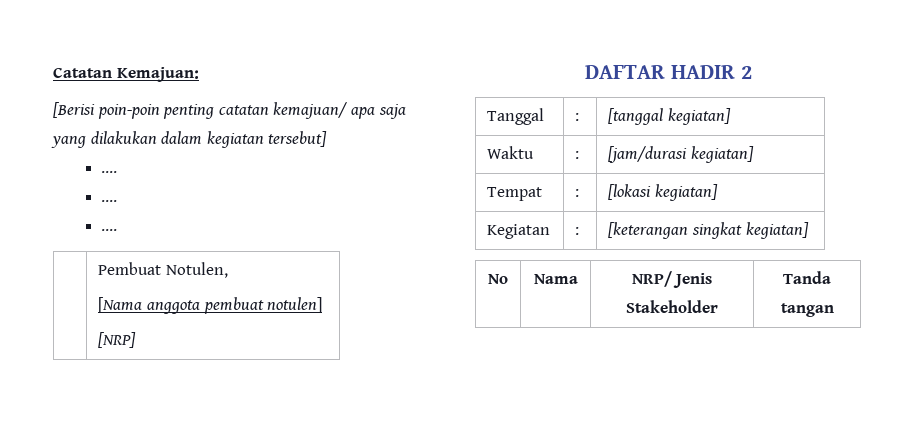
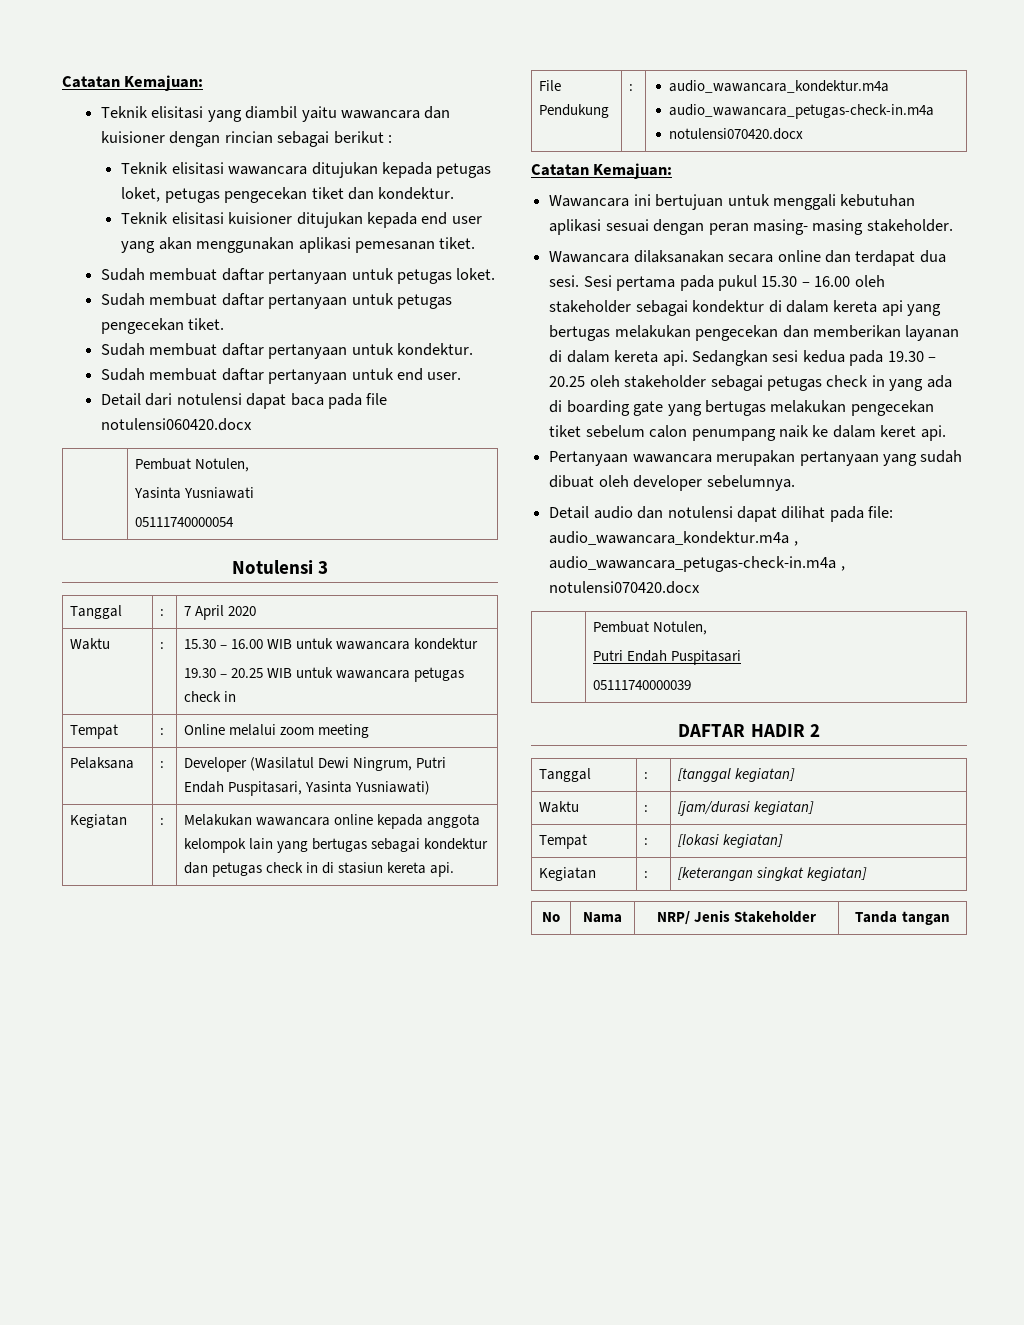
[53,67,199,82] [53,102,406,119] [51,131,328,148] [100,171,117,173] [100,200,117,202] [100,229,117,231] [98,262,228,278] [98,297,323,314] [98,332,137,348] Catatan Kemajuan: // [Berisi poin-poin penting catatan kemajuan/ apa saja yang dilakukan dalam kegiatan tersebut] // .... // .... // .... // | Pembuat Notulen, // [Nama anggota pembuat notulen] // [NRP] -> [62,75,204,91] [100,106,451,122] [100,131,392,147] [121,162,492,178] [121,187,455,203] [121,212,482,228] [121,237,476,253] [100,268,496,284] [100,293,452,309] [100,318,225,334] [100,343,473,359] [100,368,462,384] [100,393,388,409] [100,418,252,431] [134,458,250,472] [133,487,255,499] [134,517,234,527] [231,560,329,574] [69,605,122,619] [159,609,164,616] [183,605,257,620] [69,638,110,650] [159,642,164,649] [183,638,479,650] [183,667,465,682] [183,691,237,702] [69,724,118,739] [159,728,164,735] [183,724,370,738] [69,757,134,769] [159,761,164,768] [183,757,447,772] [183,781,431,796] [69,814,127,828] [159,818,164,825] [183,814,481,829] [183,838,489,853] [183,862,455,877] [538,80,561,91] [538,104,609,118] [628,84,633,91] [669,80,890,93] [669,104,935,119] [669,128,804,140] [531,163,673,179] [549,194,916,210] [549,219,953,235] [549,250,946,266] [549,275,885,291] [549,300,942,316] [549,325,960,341] [549,350,937,366] [549,375,952,391] [549,400,934,416] [549,425,946,441] [549,450,963,466] [549,475,795,491] [549,506,894,522] [549,531,798,546] [549,556,845,572] [549,581,701,594] [592,621,708,635] [592,650,742,665] [592,680,691,690] Catatan Kemajuan: // Teknik elisitasi yang diambil yaitu wawancara dan kuisioner dengan rincian sebagai berikut : // Teknik elisitasi wawancara ditujukan kepada petugas loket, petugas pengecekan tiket dan kondektur. // Teknik elisitasi kuisioner ditujukan kepada end user yang akan menggunakan aplikasi pemesanan tiket. // Sudah membuat daftar pertanyaan untuk petugas loket. // Sudah membuat daftar pertanyaan untuk petugas pengecekan tiket. // Sudah membuat daftar pertanyaan untuk kondektur. // Sudah membuat daftar pertanyaan untuk end user. // Detail dari notulensi dapat baca pada file notulensi060420.docx // | Pembuat Notulen, // Yasinta Yusniawati // 05111740000054 // Notulensi 3 // Tanggal | : | 7 April 2020 // Waktu | : | 15.30 – 16.00 WIB untuk wawancara kondektur // 19.30 – 20.25 WIB untuk wawancara petugas check in // Tempat | : | Online melalui zoom meeting // Pelaksana | : | Developer (Wasilatul Dewi Ningrum, Putri Endah Puspitasari, Yasinta Yusniawati) // Kegiatan | : | Melakukan wawancara online kepada anggota kelompok lain yang bertugas sebagai kondektur dan petugas check in di stasiun kereta api. // File Pendukung | : | audio_wawancara_kondektur.m4a // audio_wawancara_petugas-check-in.m4a // notulensi070420.docx // Catatan Kemajuan: // Wawancara ini bertujuan untuk menggali kebutuhan aplikasi sesuai dengan peran masing- masing stakeholder. // Wawancara dilaksanakan secara online dan terdapat dua sesi. Sesi pertama pada pukul 15.30 – 16.00 oleh stakeholder sebagai kondektur di dalam kereta api yang bertugas melakukan pengecekan dan memberikan layanan di dalam kereta api. Sedangkan sesi kedua pada 19.30 – 20.25 oleh stakeholder sebagai petugas check in yang ada di boarding gate yang bertugas melakukan pengecekan tiket sebelum calon penumpang naik ke dalam keret api. // Pertanyaan wawancara merupakan pertanyaan yang sudah dibuat oleh developer sebelumnya. // Detail audio dan notulensi dapat dilihat pada file: audio_wawancara_kondektur.m4a , audio_wawancara_petugas-check-in.m4a , notulensi070420.docx // | Pembuat Notulen, // Putri Endah Puspitasari // 05111740000039

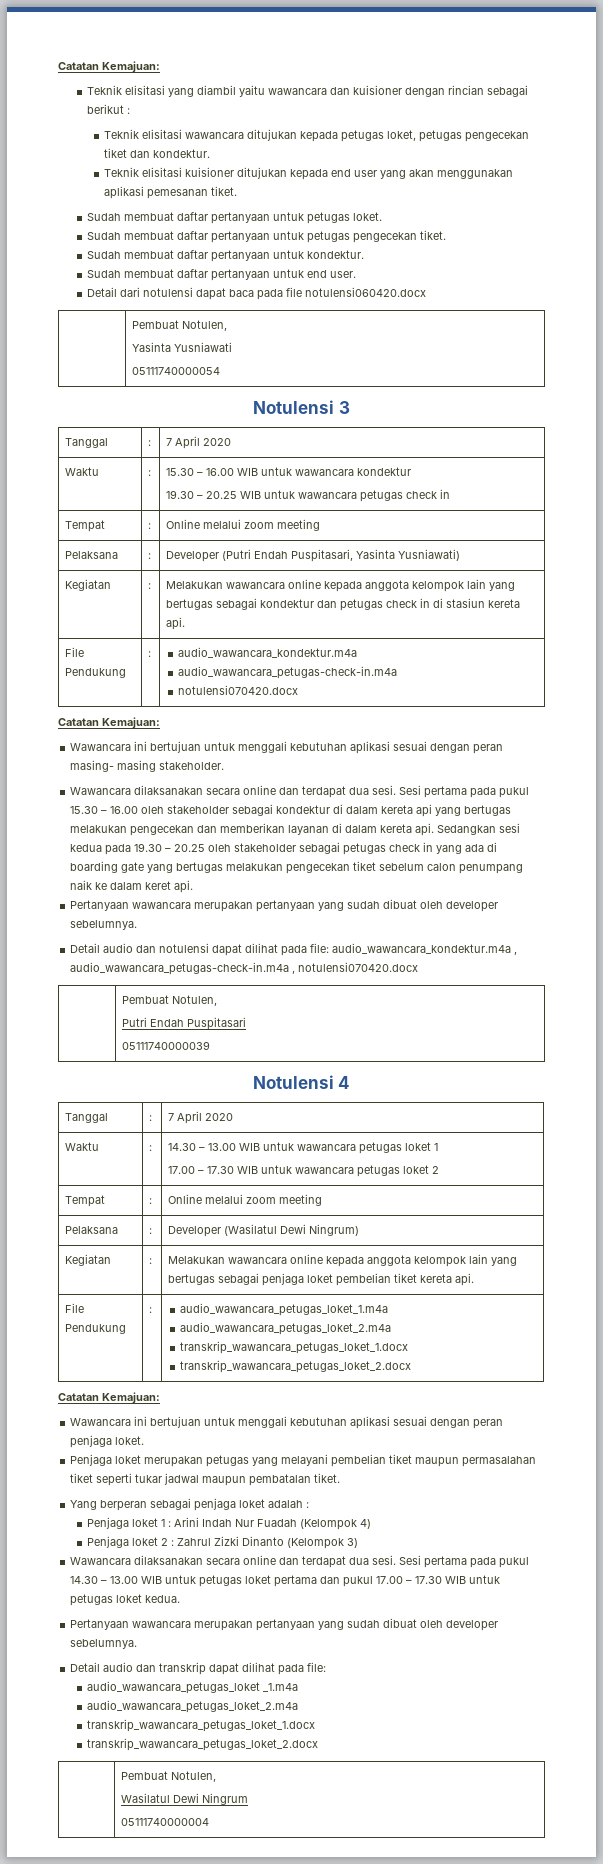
[250,757,447,771] (Wasilatul Dewi Ningrum, Putri -> [221,549,251,561] (Putri
[678,724,820,737] [538,768,591,782] [643,772,648,779] [677,768,796,782] [538,801,579,813] [643,805,648,812] [677,801,815,816] [538,834,587,849] [643,838,648,845] [677,834,784,848] [538,867,596,881] [643,871,648,878] [677,867,868,881] [542,912,560,922] [583,912,622,923] [656,910,817,925] [855,911,950,925] DAFTAR HADIR 2 // Tanggal | : | [tanggal kegiatan] // Waktu | : | [jam/durasi kegiatan] // Tempat | : | [lokasi kegiatan] // Kegiatan | : | [keterangan singkat kegiatan] // No | Nama | NRP/ Jenis Stakeholder | Tanda tangan -> [252,1075,351,1089] [64,1113,108,1123] [148,1115,152,1121] [167,1111,233,1124] [64,1142,99,1151] [148,1145,152,1151] [167,1142,438,1154] [167,1165,439,1177] [64,1195,105,1207] [148,1198,152,1204] [167,1194,322,1206] [64,1226,118,1234] [148,1228,152,1234] [167,1224,359,1237] [64,1254,111,1266] [148,1258,152,1264] [167,1254,517,1267] [167,1273,474,1286] [64,1303,84,1313] [64,1324,126,1334] [148,1307,152,1313] [179,1303,388,1316] [179,1322,391,1335] [179,1341,408,1354] [179,1360,411,1373] [58,1392,160,1404] [70,1416,504,1429] [70,1435,145,1448] [70,1454,537,1467] [70,1473,341,1486] [70,1498,310,1511] [86,1517,371,1530] [86,1536,358,1549] [70,1555,530,1568] [70,1575,501,1587] [70,1594,181,1606] [70,1618,499,1631] [70,1639,138,1649] [70,1662,327,1675] [86,1681,298,1694] [86,1700,298,1713] [86,1719,315,1732] [86,1738,318,1751] [120,1771,216,1782] [120,1793,248,1805] [120,1818,209,1826] Notulensi 4 // Tanggal | : | 7 April 2020 // Waktu | : | 14.30 – 13.00 WIB untuk wawancara petugas loket 1 // 17.00 – 17.30 WIB untuk wawancara petugas loket 2 // Tempat | : | Online melalui zoom meeting // Pelaksana | : | Developer (Wasilatul Dewi Ningrum) // Kegiatan | : | Melakukan wawancara online kepada anggota kelompok lain yang bertugas sebagai penjaga loket pembelian tiket kereta api. // File Pendukung | : | audio_wawancara_petugas_loket_1.m4a // audio_wawancara_petugas_loket_2.m4a // transkrip_wawancara_petugas_loket_1.docx // transkrip_wawancara_petugas_loket_2.docx // Catatan Kemajuan: // Wawancara ini bertujuan untuk menggali kebutuhan aplikasi sesuai dengan peran penjaga loket. // Penjaga loket merupakan petugas yang melayani pembelian tiket maupun permasalahan tiket seperti tukar jadwal maupun pembatalan tiket. // Yang berperan sebagai penjaga loket adalah : // Penjaga loket 1 : Arini Indah Nur Fuadah (Kelompok 4) // Penjaga loket 2 : Zahrul Zizki Dinanto (Kelompok 3) // Wawancara dilaksanakan secara online dan terdapat dua sesi. Sesi pertama pada pukul 14.30 – 13.00 WIB untuk petugas loket pertama dan pukul 17.00 – 17.30 WIB untuk petugas loket kedua. // Pertanyaan wawancara merupakan pertanyaan yang sudah dibuat oleh developer sebelumnya. // Detail audio dan transkrip dapat dilihat pada file: // audio_wawancara_petugas_loket _1.m4a // audio_wawancara_petugas_loket_2.m4a // transkrip_wawancara_petugas_loket_1.docx // transkrip_wawancara_petugas_loket_2.docx // | Pembuat Notulen, // Wasilatul Dewi Ningrum // 05111740000004

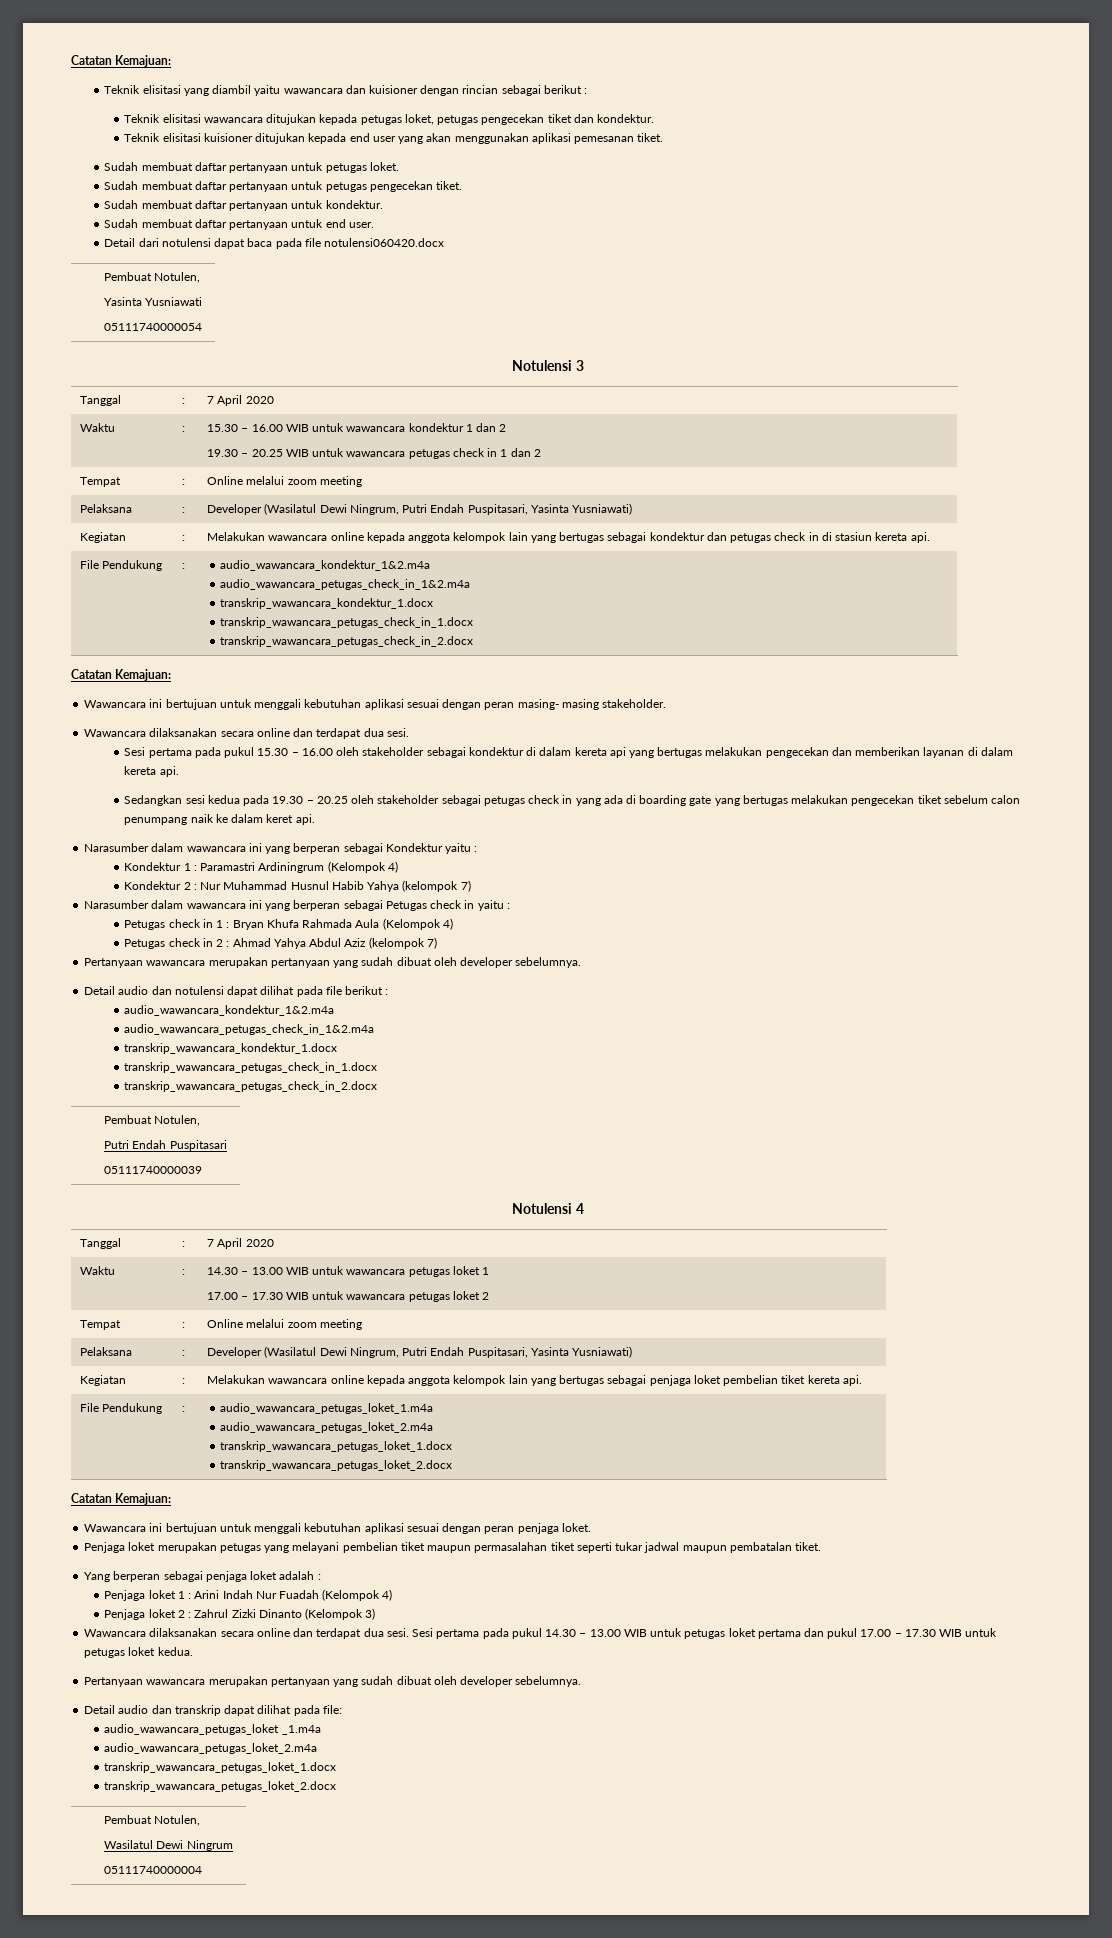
(411, 471) none -> [465,423,507,432] 1 dan 2
[64,520,105,532] [147,523,151,529] [165,519,320,531] [64,551,118,559] [147,553,151,559] [165,549,251,562] // Tempat | : | Online melalui zoom meeting // Pelaksana | : | Developer (Putri -> [500,448,541,457] [80,477,122,487] [182,479,186,485] [207,476,362,487] [80,504,133,513] [182,507,186,513] [207,503,428,515] 1 dan 2 // Tempat | : | Online melalui zoom meeting // Pelaksana | : | Developer (Wasilatul Dewi Ningrum, Putri
[177,647,357,658] [177,666,397,679] [177,685,298,695] audio_wawancara_kondektur.m4a // audio_wawancara_petugas-check-in.m4a // notulensi070420.docx -> [220,560,431,571] [220,579,471,590] [220,598,434,609] [220,617,474,628] [220,636,474,647] audio_wawancara_kondektur_1&2.m4a // audio_wawancara_petugas_check_in_1&2.m4a // transkrip_wawancara_kondektur_1.docx // transkrip_wawancara_petugas_check_in_1.docx // transkrip_wawancara_petugas_check_in_2.docx
(397, 790) none -> (409, 732) //
(435, 829) none -> (179, 771) //
(194, 886) none -> [84,843,478,854] [124,861,398,873] [124,880,471,892] [84,900,510,911] [124,918,453,930] [124,937,437,949] // Narasumber dalam wawancara ini yang berperan sebagai Kondektur yaitu : // Kondektur 1 : Paramastri Ardiningrum (Kelompok 4) // Kondektur 2 : Nur Muhammad Husnul Habib Yahya (kelompok 7) // Narasumber dalam wawancara ini yang berperan sebagai Petugas check in yaitu : // Petugas check in 1 : Bryan Khufa Rahmada Aula (Kelompok 4) // Petugas check in 2 : Ahmad Yahya Abdul Aziz (kelompok 7)
[310,943,518,955] [70,962,419,975] file: audio_wawancara_kondektur.m4a , audio_wawancara_petugas-check-in.m4a , notulensi070420.docx -> [325,986,389,995] [124,1005,335,1016] [124,1024,375,1035] [124,1043,338,1054] [124,1062,378,1073] [124,1081,378,1092] file berikut : // audio_wawancara_kondektur_1&2.m4a // audio_wawancara_petugas_check_in_1&2.m4a // transkrip_wawancara_kondektur_1.docx // transkrip_wawancara_petugas_check_in_1.docx // transkrip_wawancara_petugas_check_in_2.docx
[308,1224,359,1236] Ningrum) -> [349,1346,633,1358] Ningrum, Putri Endah Puspitasari, Yasinta Yusniawati)

